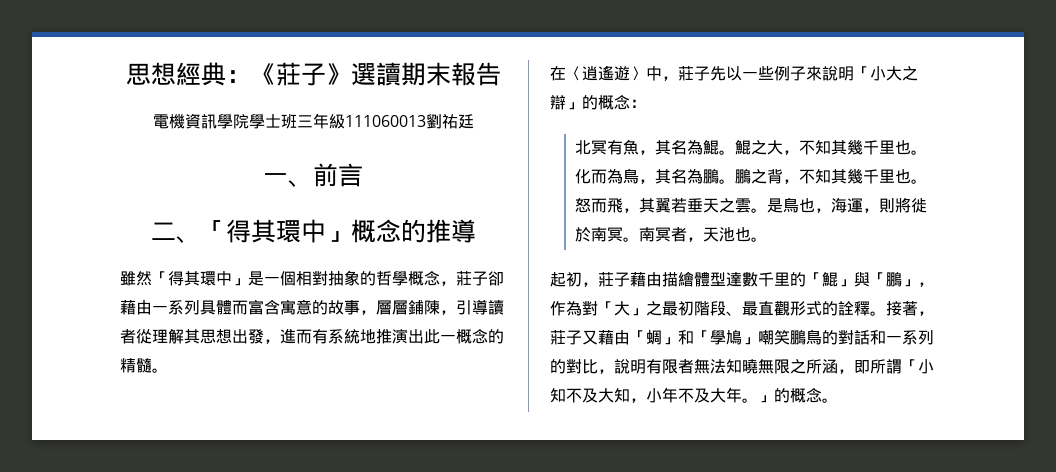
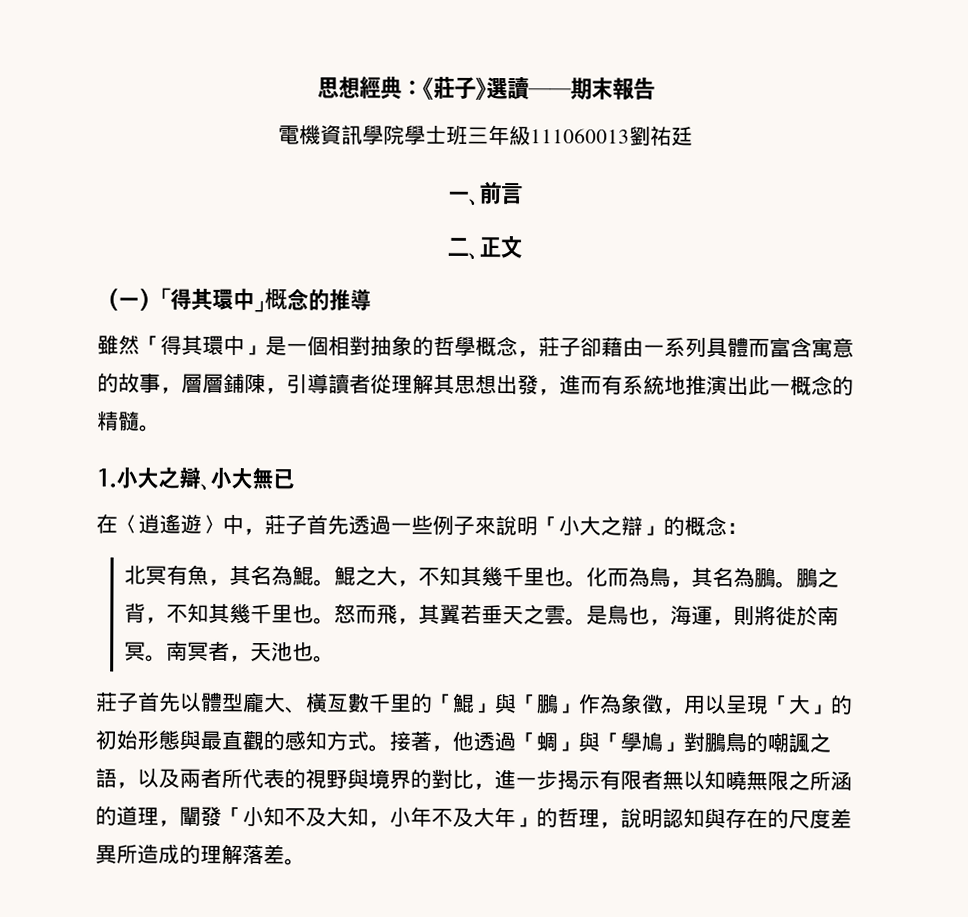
(401, 74) none -> [527,88,572,97] ──
(201, 239) none -> [479,236,522,259] [97,288,161,311] 正文 // （一）
(168, 370) none -> [96,466,295,490] // 1.小大之辯、小大無已
[710,66,742,81] 先以 -> [306,514,391,535] 首先透過
[550,271,742,287] 起初，莊子藉由描繪體型達 -> [95,691,349,714] 莊子首先以體型龐大、橫亙
[918,282,934,287] [550,301,934,316] [550,329,934,345] [550,359,646,374] ，作為對「大」之最初階段、最直觀形式的詮釋。接著，莊子又藉由「蜩」和「學鳩」嘲笑鵬鳥的對話和一系列的對比，說明 -> [578,693,853,715] [95,729,831,753] [95,767,600,791] 作為象徵，用以呈現「大」的初始形態與最直觀的感知方式。接著，他透過「蜩」與「學鳩」對鵬鳥的嘲諷之語，以及兩者所代表的視野與境界的對比，進一步揭示
[710,359,726,374] 法 -> [683,770,705,790] 以
[838,359,902,374] ，即所謂 -> [95,806,222,827] 的道理，闡發
[742,387,822,403] 。」的概念 -> [515,807,852,829] [95,843,285,866] 」的哲理，說明認知與存在的尺度差異所造成的理解落差

